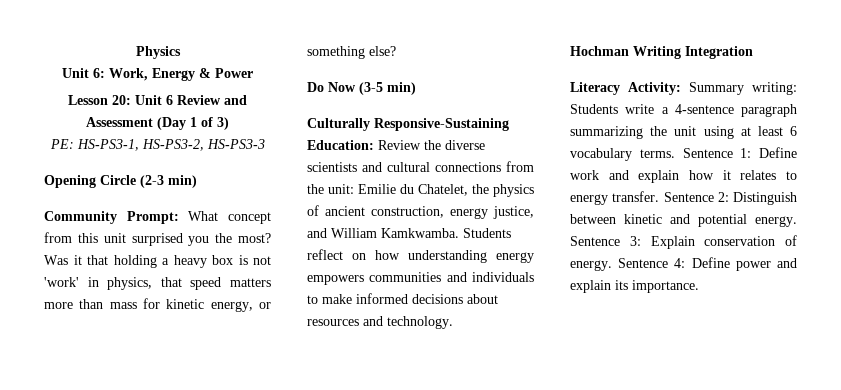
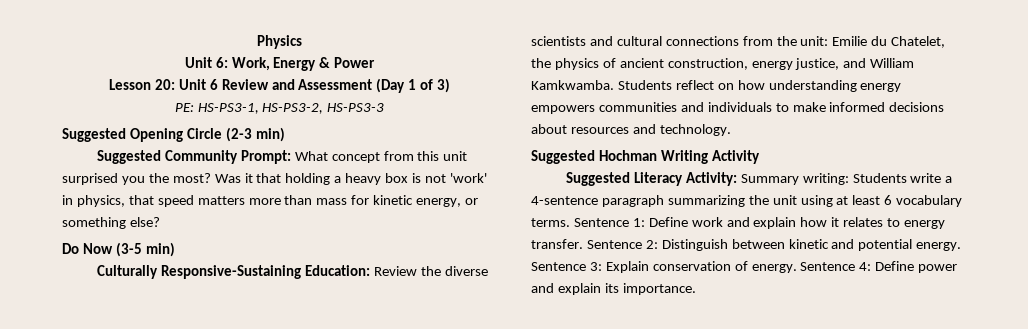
(265, 144) none -> [62,128,126,142] Suggested
(197, 181) none -> [96,150,161,164] Suggested
(453, 322) none -> [531,150,595,164] Suggested
[685,46,753,59] Integration // -> [711,150,760,164] [565,172,630,186] Activity // Suggested

